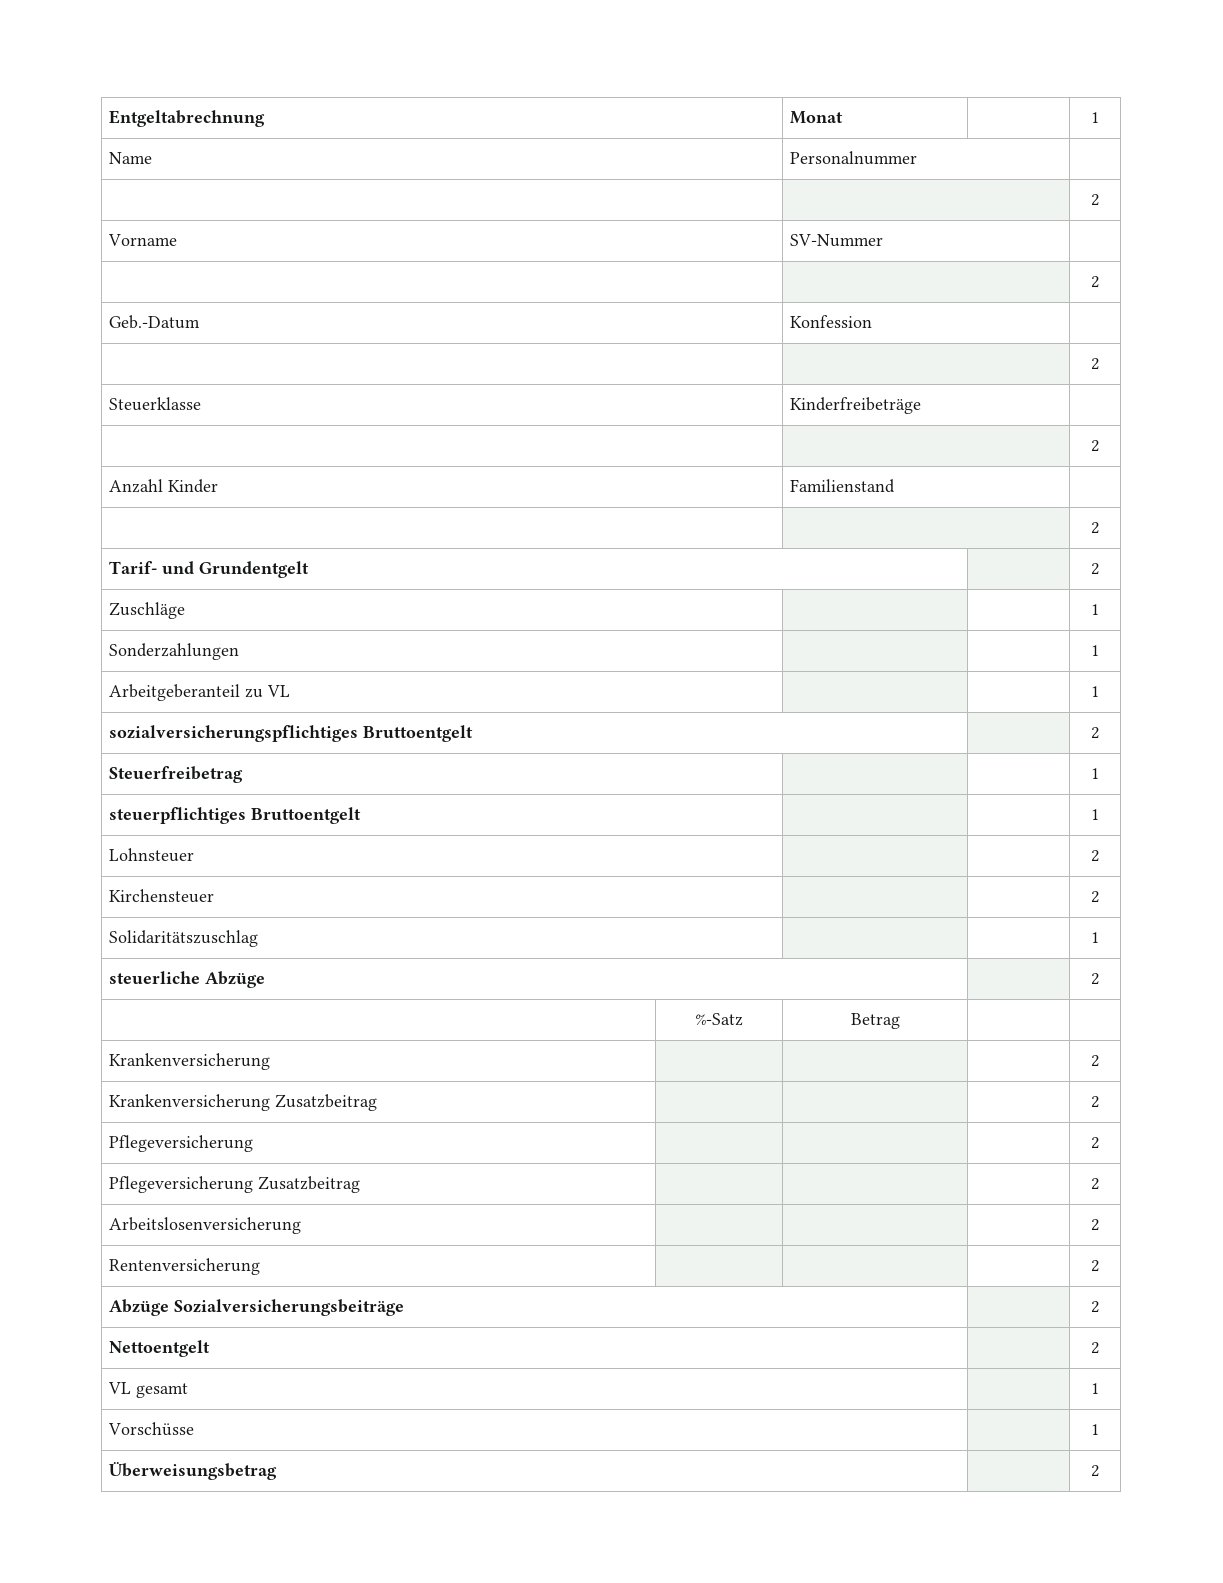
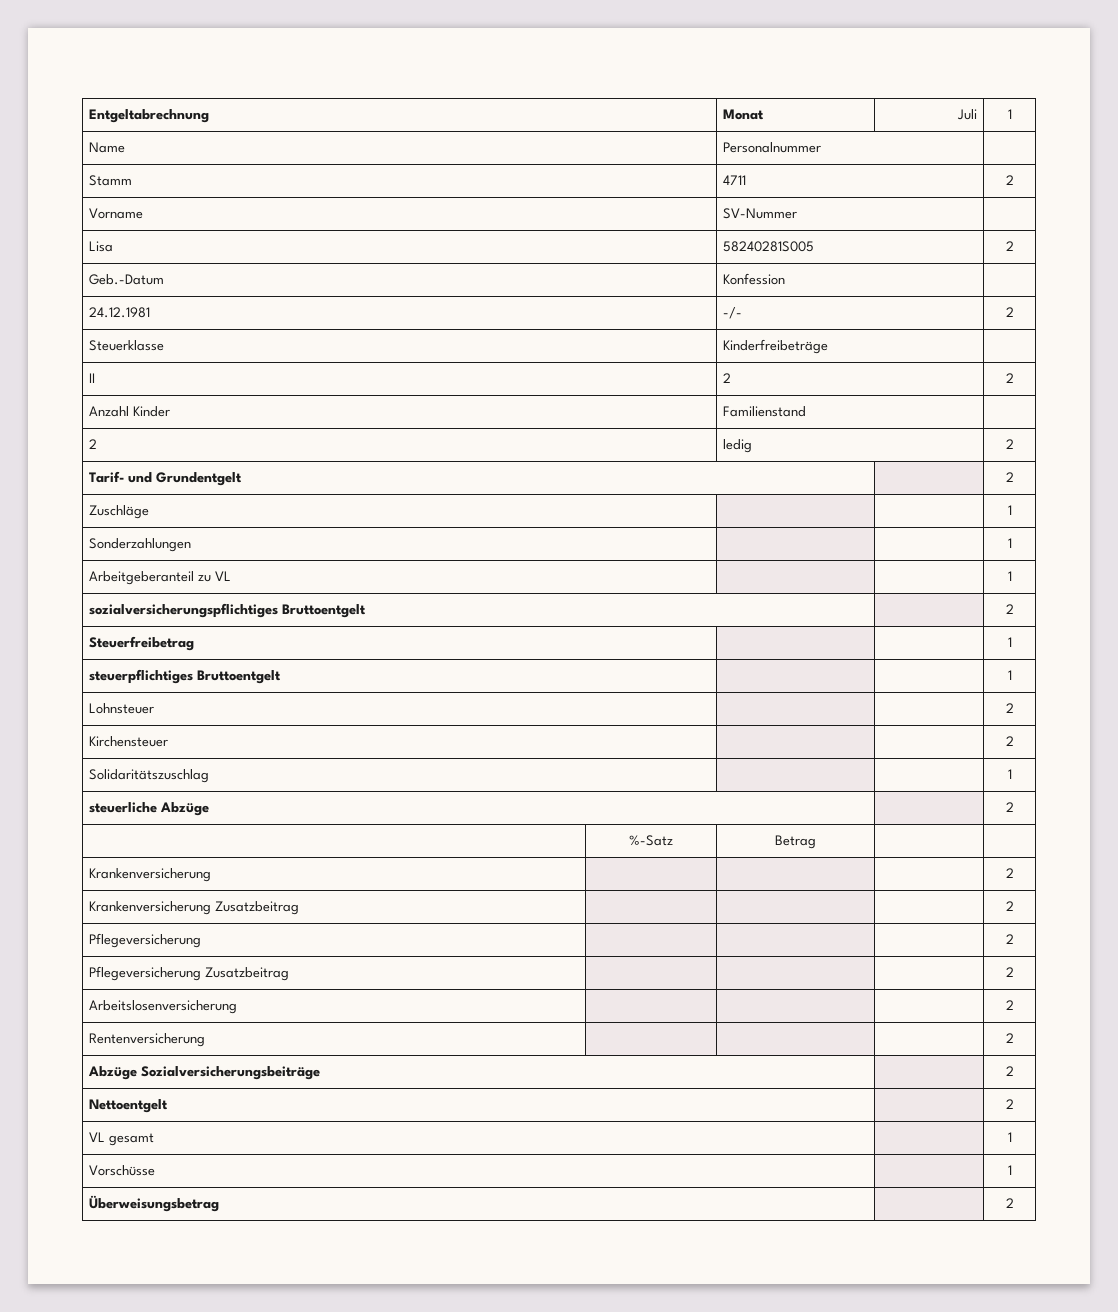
(844, 117) none -> [957,109,978,120] Juli
(918, 158) | -> [88,175,132,186] [722,175,746,185] Stamm | 4711
(884, 240) | -> [88,241,113,252] [722,241,814,252] Lisa | 58240281S005
(873, 321) | -> [88,307,150,318] [722,307,742,319] 24.12.1981 | -/-
(922, 405) | -> [88,373,95,383] [722,373,731,383] II | 2
(896, 486) | -> [88,439,97,449] [722,439,752,453] 2 | ledig

